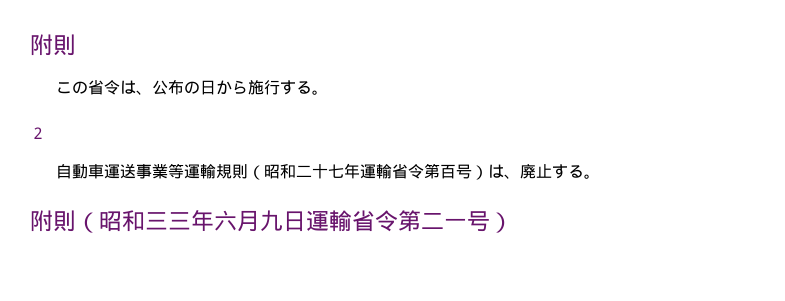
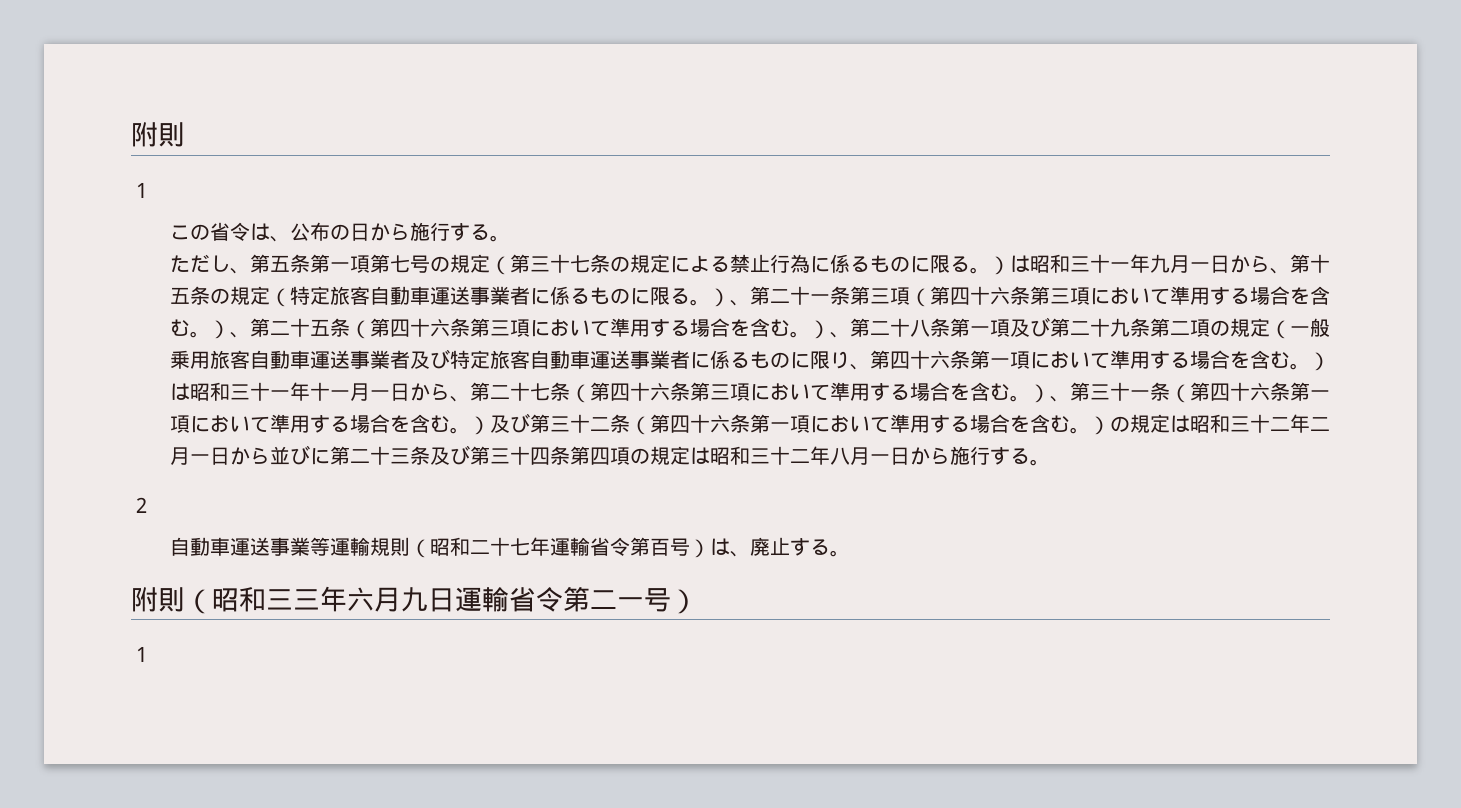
[30,34,76,56] 附則 -> [131,122,185,147] [131,182,152,198] 附則 // １
(328, 92) none -> [169,254,1330,275] [169,286,1330,307] [169,317,1330,339] [169,349,1330,371] [169,382,1330,403] [169,413,1330,435] [169,445,1050,466] // ただし、第五条第一項第七号の規定（第三十七条の規定による禁止行為に係るものに限る。）は昭和三十一年九月一日から、第十五条の規定（特定旅客自動車運送事業者に係るものに限る。）、第二十一条第三項（第四十六条第三項において準用する場合を含む。）、第二十五条（第四十六条第三項において準用する場合を含む。）、第二十八条第一項及び第二十九条第二項の規定（一般乗用旅客自動車運送事業者及び特定旅客自動車運送事業者に係るものに限り、第四十六条第一項において準用する場合を含む。）は昭和三十一年十一月一日から、第二十七条（第四十六条第三項において準用する場合を含む。）、第三十一条（第四十六条第一項において準用する場合を含む。）及び第三十二条（第四十六条第一項において準用する場合を含む。）の規定は昭和三十二年二月一日から並びに第二十三条及び第三十四条第四項の規定は昭和三十二年八月一日から施行する。
(513, 222) none -> [131,646,152,662] // １

